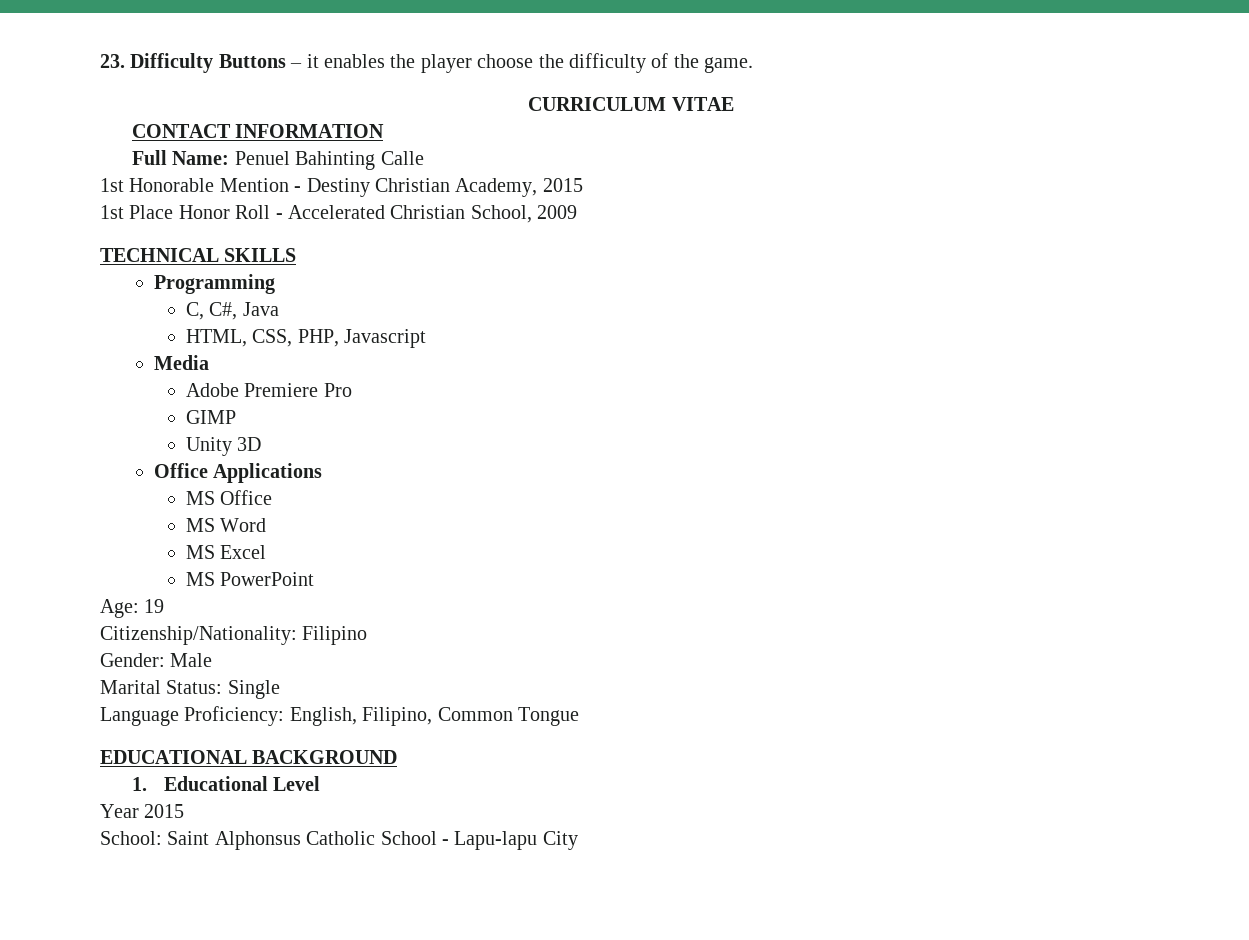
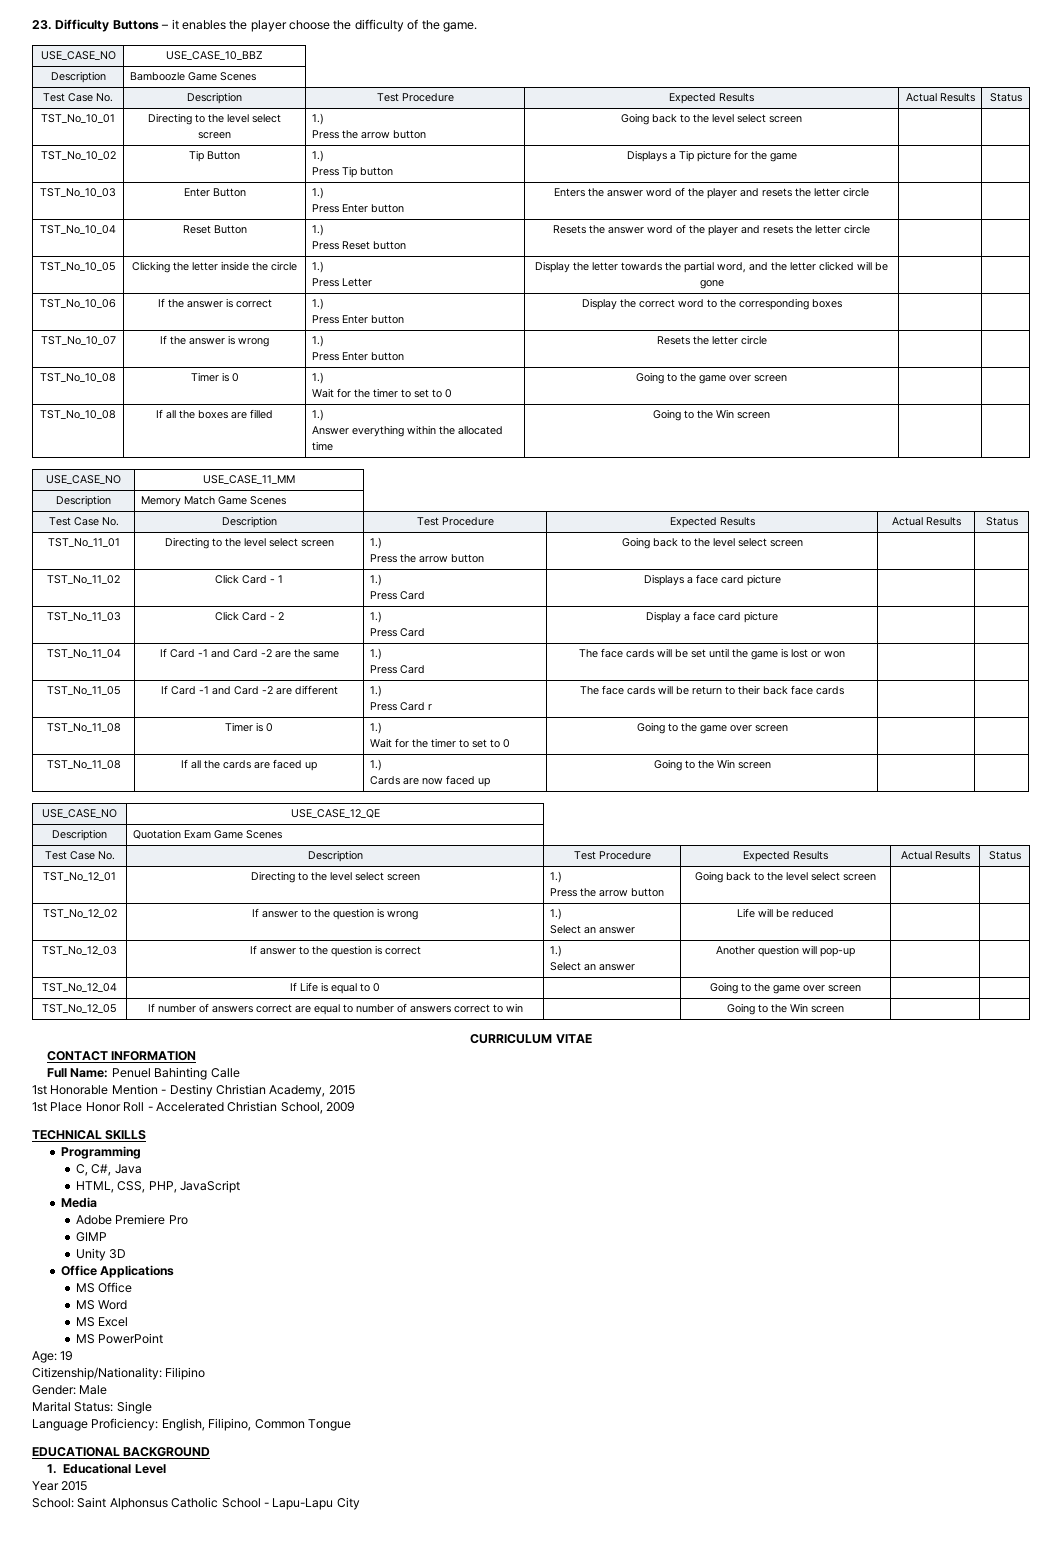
(754, 65) none -> [40,51,116,60] [166,51,263,60] [50,71,106,83] [130,72,257,81] [43,93,113,102] [187,92,242,104] [376,93,454,102] [669,93,754,104] [905,93,975,102] [989,93,1022,102] [41,114,115,123] [148,113,281,125] [198,132,231,139] [312,113,325,125] [312,130,427,139] [621,113,802,125] [40,151,116,160] [189,150,240,162] [312,150,325,162] [312,166,394,178] [626,150,797,162] [40,188,116,197] [183,188,246,197] [312,187,325,199] [312,204,405,213] [554,187,869,199] [40,225,116,234] [182,225,247,234] [312,224,325,236] [312,241,407,250] [553,224,870,236] [40,262,116,271] [132,261,297,273] [312,261,325,273] [312,278,373,287] [535,261,888,273] [699,280,724,289] [40,299,116,308] [157,298,272,308] [312,298,325,310] [312,315,405,324] [581,298,842,310] [40,336,116,345] [160,335,269,347] [312,335,325,347] [312,352,405,361] [656,335,767,345] [40,373,116,382] [190,372,239,382] [312,372,325,384] [312,388,453,398] [636,372,787,384] [40,410,116,419] [156,409,273,419] [312,409,325,421] [312,425,504,437] [312,441,334,451] [653,409,770,421] [46,475,121,484] [203,475,295,484] [56,495,111,507] [141,496,287,507] [48,517,119,526] [221,516,277,528] [416,517,494,526] [669,517,755,528] [891,517,961,526] [985,517,1018,526] [47,538,120,547] [164,537,334,549] [370,537,383,549] [370,554,485,563] [621,537,803,549] [47,575,120,584] [215,574,283,584] [370,574,383,586] [370,591,426,600] [643,574,781,586] [46,612,121,621] [214,611,284,621] [370,611,383,623] [370,628,426,637] [646,611,778,623] [46,649,121,658] [159,648,339,658] [370,648,383,660] [370,665,426,674] [579,648,845,660] [46,686,121,695] [160,685,338,695] [370,685,383,697] [370,702,433,711] [580,685,844,695] [46,723,121,732] [225,722,273,732] [370,722,383,734] [370,738,511,748] [636,722,788,734] [46,760,121,769] [181,759,317,771] [370,759,383,771] [370,775,491,787] [653,759,771,771] [42,809,117,818] [290,809,380,818] [52,829,107,841] [133,829,283,839] [44,851,115,860] [307,850,363,862] [573,851,651,860] [743,851,828,862] [900,851,970,860] [988,851,1021,860] [43,872,116,881] [250,871,420,883] [550,871,563,883] [550,888,665,897] [695,871,876,883] [42,909,117,918] [252,908,418,920] [550,908,563,920] [550,925,636,934] [737,908,834,918] [42,946,117,955] [249,945,421,957] [550,945,563,957] [550,962,636,971] [716,945,855,957] [42,983,117,992] [290,982,380,994] [710,982,861,994] [42,1004,117,1013] [147,1003,523,1015] [727,1003,844,1015] // USE_CASE_NO | USE_CASE_10_BBZ // Description | Bamboozle Game Scenes // Test Case No. | Description | Test Procedure | Expected Results | Actual Results | Status // TST_No_10_01 | Directing to the level select screen | 1.) // Press the arrow button | Going back to the level select screen | | // TST_No_10_02 | Tip Button | 1.) // Press Tip button | Displays a Tip picture for the game | | // TST_No_10_03 | Enter Button | 1.) // Press Enter button | Enters the answer word of the player and resets the letter circle | | // TST_No_10_04 | Reset Button | 1.) // Press Reset button | Resets the answer word of the player and resets the letter circle | | // TST_No_10_05 | Clicking the letter inside the circle | 1.) // Press Letter | Display the letter towards the partial word, and the letter clicked will be gone | | // TST_No_10_06 | If the answer is correct | 1.) // Press Enter button | Display the correct word to the corresponding boxes | | // TST_No_10_07 | If the answer is wrong | 1.) // Press Enter button | Resets the letter circle | | // TST_No_10_08 | Timer is 0 | 1.) // Wait for the timer to set to 0 | Going to the game over screen | | // TST_No_10_08 | If all the boxes are filled | 1.) // Answer everything within the allocated time | Going to the Win screen | | // USE_CASE_NO | USE_CASE_11_MM // Description | Memory Match Game Scenes // Test Case No. | Description | Test Procedure | Expected Results | Actual Results | Status // TST_No_11_01 | Directing to the level select screen | 1.) // Press the arrow button | Going back to the level select screen | | // TST_No_11_02 | Click Card - 1 | 1.) // Press Card | Displays a face card picture | | // TST_No_11_03 | Click Card - 2 | 1.) // Press Card | Display a face card picture | | // TST_No_11_04 | If Card -1 and Card -2 are the same | 1.) // Press Card | The face cards will be set until the game is lost or won | | // TST_No_11_05 | If Card -1 and Card -2 are different | 1.) // Press Card r | The face cards will be return to their back face cards | | // TST_No_11_08 | Timer is 0 | 1.) // Wait for the timer to set to 0 | Going to the game over screen | | // TST_No_11_08 | If all the cards are faced up | 1.) // Cards are now faced up | Going to the Win screen | | // USE_CASE_NO | USE_CASE_12_QE // Description | Quotation Exam Game Scenes // Test Case No. | Description | Test Procedure | Expected Results | Actual Results | Status // TST_No_12_01 | Directing to the level select screen | 1.) // Press the arrow button | Going back to the level select screen | | // TST_No_12_02 | If answer to the question is wrong | 1.) // Select an answer | Life will be reduced | | // TST_No_12_03 | If answer to the question is correct | 1.) // Select an answer | Another question will pop-up | | // TST_No_12_04 | If Life is equal to 0 | | Going to the game over screen | | // TST_No_12_05 | If number of answers correct are equal to number of answers correct to win | | Going to the Win screen | |
[344,329,427,348] Javascript -> [179,1180,240,1193] JavaScript
[454,831,538,850] Lapu-lapu -> [272,1498,334,1510] Lapu-Lapu

